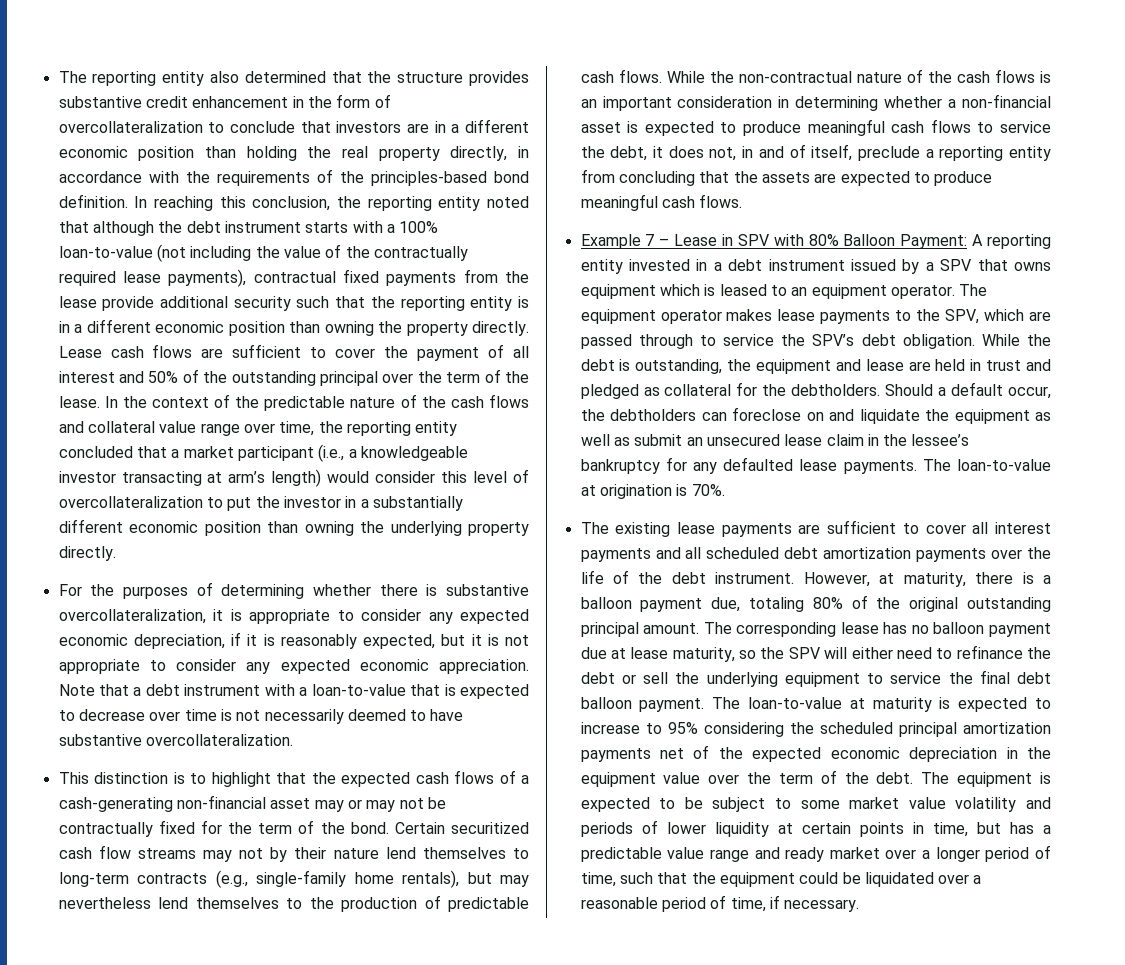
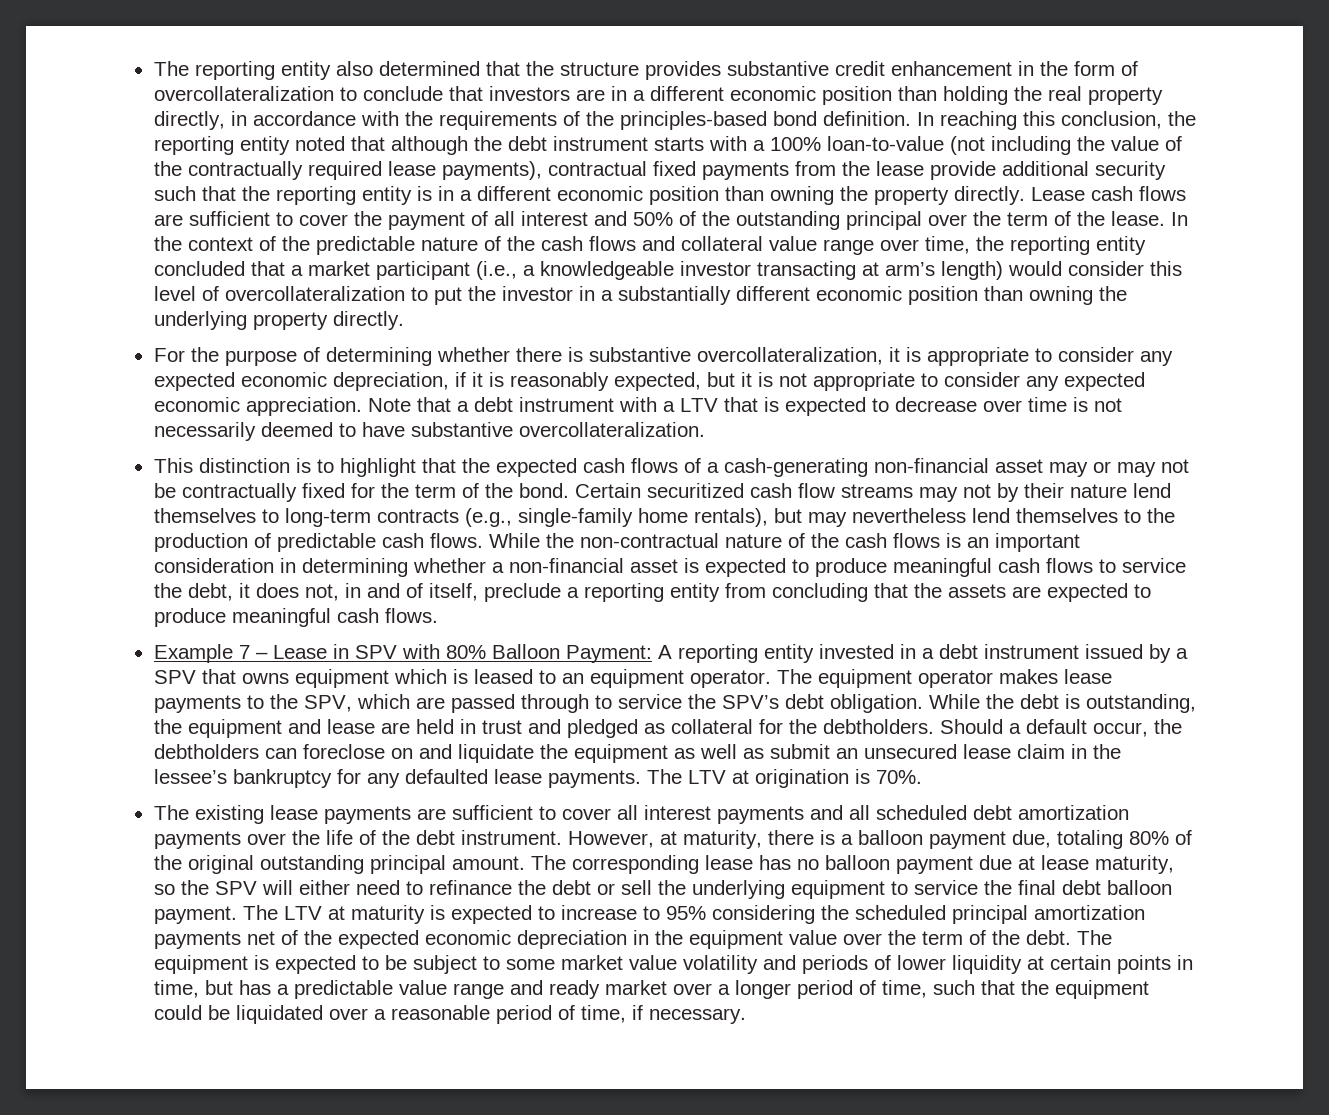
[122,586,188,599] purposes -> [224,350,297,366] purpose
[311,684,406,696] loan-to-value -> [679,398,718,412] LTV
[957,459,1051,471] loan-to-value -> [687,770,726,784] LTV
[748,697,842,709] loan-to-value -> [283,906,322,920] LTV

